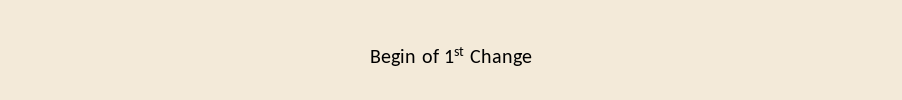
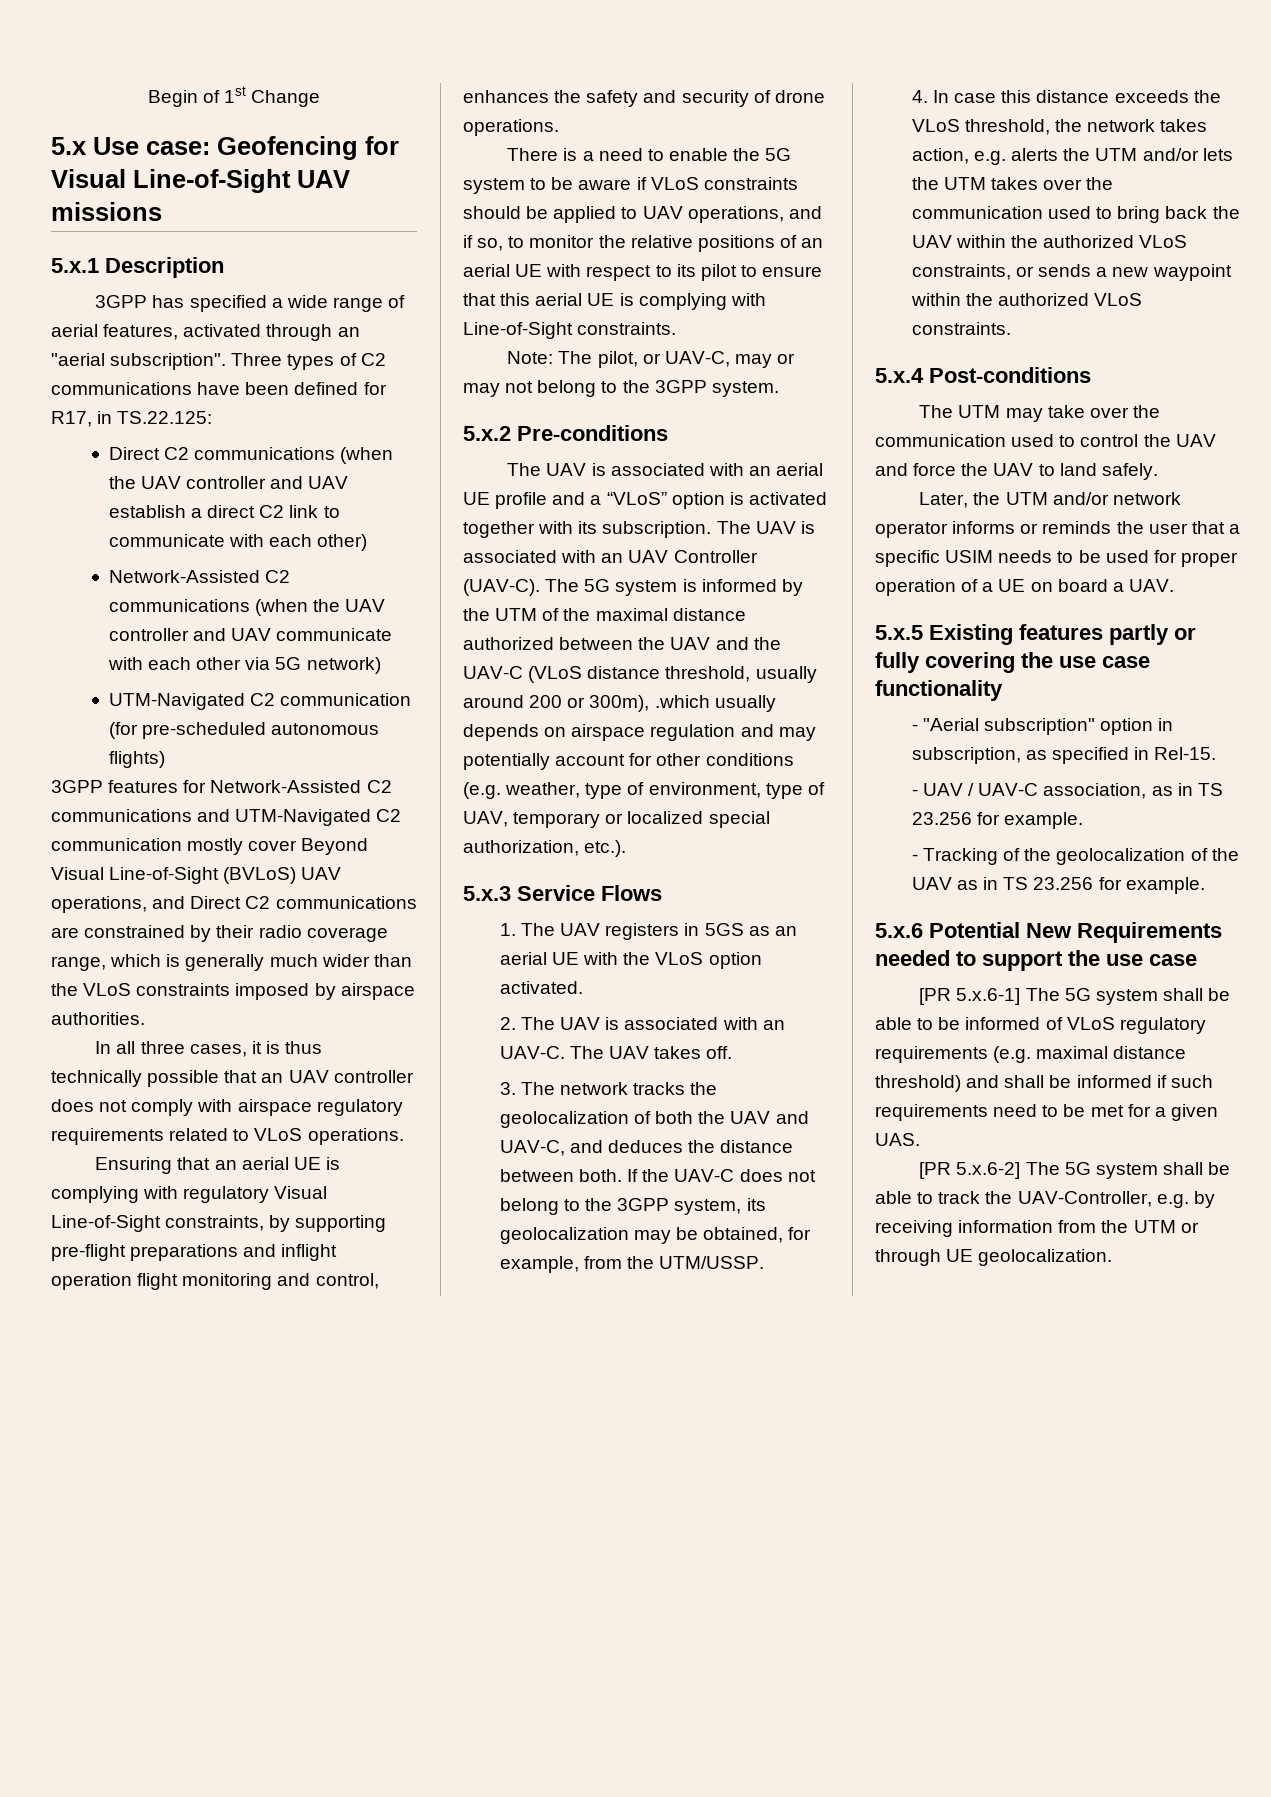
(532, 57) none -> [51,136,399,160] [51,169,350,193] [51,202,162,221] [51,257,224,278] [95,295,406,312] [51,324,360,341] [51,353,386,370] [51,382,387,395] [51,411,213,427] [108,447,394,464] [108,476,349,489] [108,505,340,518] [108,534,368,551] [108,570,290,583] [108,599,386,616] [108,628,393,641] [107,657,381,674] [108,693,412,710] [108,722,380,739] [108,751,165,768] [51,780,392,793] [51,809,402,826] [51,838,369,855] [51,867,342,884] [51,896,417,913] [51,925,388,942] [51,954,412,971] [51,983,415,1000] [51,1012,145,1025] [95,1041,323,1057] [51,1070,414,1087] [51,1099,403,1116] [51,1128,404,1145] [95,1157,340,1174] [51,1186,328,1203] [51,1215,387,1232] [51,1244,338,1261] [51,1273,379,1290] [463,90,825,107] [463,119,559,136] [507,148,792,161] [463,177,798,194] [463,206,822,223] [463,235,824,252] [463,264,823,281] [463,293,766,310] [463,322,677,339] [507,351,796,368] [463,380,779,397] [463,425,668,441] [507,463,824,476] [463,492,827,509] [463,521,815,538] [463,550,758,563] [463,579,803,596] [463,608,746,621] [463,637,781,650] [463,666,817,683] [463,695,776,712] [463,724,816,741] [463,753,794,770] [463,782,825,799] [463,811,770,828] [463,840,627,857] [463,885,662,901] [499,923,797,940] [499,952,762,969] [499,981,583,994] [499,1017,785,1030] [499,1046,733,1059] [499,1082,718,1095] [499,1111,809,1128] [499,1140,794,1156] [499,1169,816,1182] [499,1198,766,1215] [499,1227,812,1244] [499,1256,765,1273] [911,90,1221,103] [911,119,1208,135] [911,148,1233,165] [911,177,1114,190] [911,206,1240,223] [911,235,1188,248] [911,264,1232,281] [910,293,1143,306] [911,322,1011,335] [875,367,1091,383] [919,405,1160,422] [875,434,1216,447] [875,463,1158,480] [919,492,1181,508] [875,521,1240,538] [875,550,1238,567] [875,579,1174,596] [875,624,1196,645] [875,652,1150,673] [875,680,1003,701] [911,718,1174,735] [911,747,1217,764] [911,783,1223,799] [911,812,1084,829] [911,848,1239,865] [911,877,1205,894] [875,922,1222,943] [875,950,1197,971] [919,988,1231,1005] [875,1017,1206,1034] [875,1046,1187,1063] [875,1075,1213,1092] [875,1104,1218,1121] [875,1133,920,1146] [919,1162,1231,1179] [875,1191,1215,1208] [875,1220,1199,1237] [875,1249,1113,1266] // 5.x Use case: Geofencing for Visual Line-of-Sight UAV missions // 5.x.1 Description // 3GPP has specified a wide range of aerial features, activated through an "aerial subscription". Three types of C2 communications have been defined for R17, in TS.22.125: // Direct C2 communications (when the UAV controller and UAV establish a direct C2 link to communicate with each other) // Network-Assisted C2 communications (when the UAV controller and UAV communicate with each other via 5G network) // UTM-Navigated C2 communication (for pre-scheduled autonomous flights) // 3GPP features for Network-Assisted C2 communications and UTM-Navigated C2 communication mostly cover Beyond Visual Line-of-Sight (BVLoS) UAV operations, and Direct C2 communications are constrained by their radio coverage range, which is generally much wider than the VLoS constraints imposed by airspace authorities. // In all three cases, it is thus technically possible that an UAV controller does not comply with airspace regulatory requirements related to VLoS operations. // Ensuring that an aerial UE is complying with regulatory Visual Line-of-Sight constraints, by supporting pre-flight preparations and inflight operation flight monitoring and control, enhances the safety and security of drone operations. // There is a need to enable the 5G system to be aware if VLoS constraints should be applied to UAV operations, and if so, to monitor the relative positions of an aerial UE with respect to its pilot to ensure that this aerial UE is complying with Line-of-Sight constraints. // Note: The pilot, or UAV-C, may or may not belong to the 3GPP system. // 5.x.2 Pre-conditions // The UAV is associated with an aerial UE profile and a “VLoS” option is activated together with its subscription. The UAV is associated with an UAV Controller (UAV-C). The 5G system is informed by the UTM of the maximal distance authorized between the UAV and the UAV-C (VLoS distance threshold, usually around 200 or 300m), .which usually depends on airspace regulation and may potentially account for other conditions (e.g. weather, type of environment, type of UAV, temporary or localized special authorization, etc.). // 5.x.3 Service Flows // 1. The UAV registers in 5GS as an aerial UE with the VLoS option activated. // 2. The UAV is associated with an UAV-C. The UAV takes off. // 3. The network tracks the geolocalization of both the UAV and UAV-C, and deduces the distance between both. If the UAV-C does not belong to the 3GPP system, its geolocalization may be obtained, for example, from the UTM/USSP. // 4. In case this distance exceeds the VLoS threshold, the network takes action, e.g. alerts the UTM and/or lets the UTM takes over the communication used to bring back the UAV within the authorized VLoS constraints, or sends a new waypoint within the authorized VLoS constraints. // 5.x.4 Post-conditions // The UTM may take over the communication used to control the UAV and force the UAV to land safely. // Later, the UTM and/or network operator informs or reminds the user that a specific USIM needs to be used for proper operation of a UE on board a UAV. // 5.x.5 Existing features partly or fully covering the use case functionality // - "Aerial subscription" option in subscription, as specified in Rel-15. // - UAV / UAV-C association, as in TS 23.256 for example. // - Tracking of the geolocalization of the UAV as in TS 23.256 for example. // 5.x.6 Potential New Requirements needed to support the use case // [PR 5.x.6-1] The 5G system shall be able to be informed of VLoS regulatory requirements (e.g. maximal distance threshold) and shall be informed if such requirements need to be met for a given UAS. // [PR 5.x.6-2] The 5G system shall be able to track the UAV-Controller, e.g. by receiving information from the UTM or through UE geolocalization.

